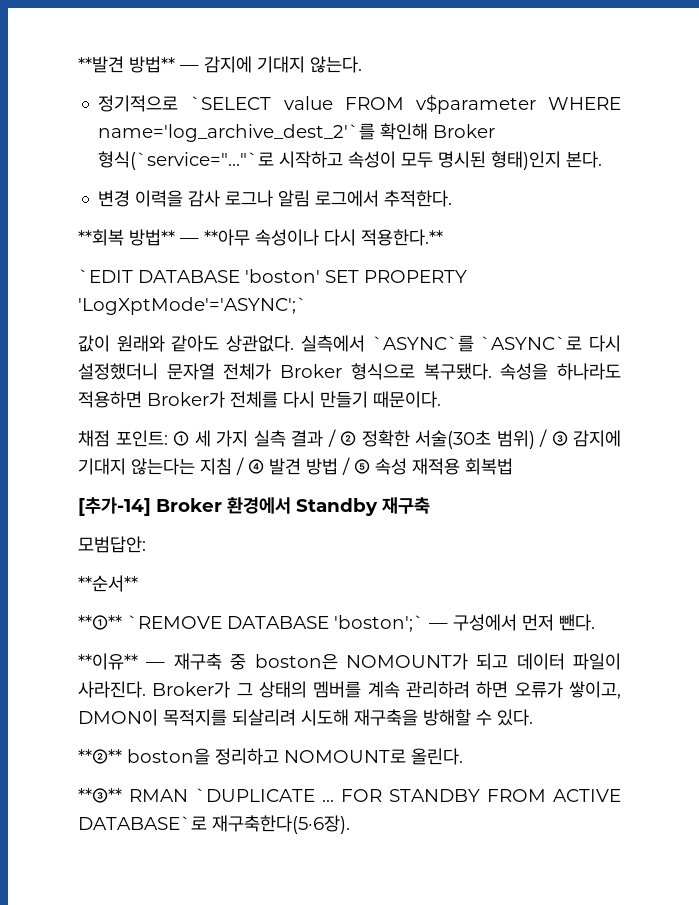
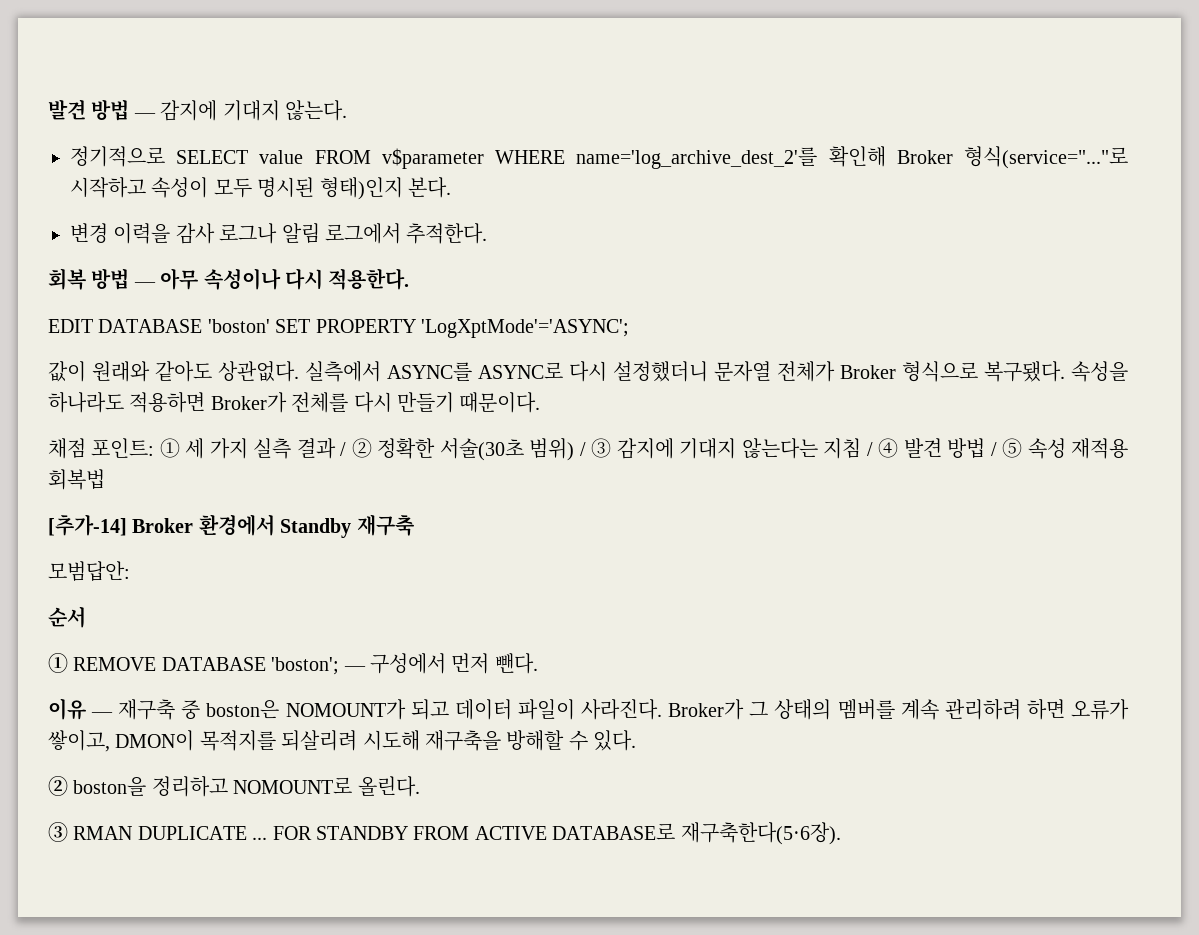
[78,56,175,73] **발견 방법** -> [48,99,130,121] 발견 방법
[190,96,272,110] `SELECT -> [176,150,249,164] SELECT
[98,123,376,142] name='log_archive_dest_2'`를 -> [576,147,818,169] name='log_archive_dest_2'를
[98,151,275,170] 형식(`service="..."`로 -> [963,146,1128,169] 형식(service="..."로
[78,229,443,246] [78,269,133,283] **회복 방법** — **아무 속성이나 다시 적용한다.** // `EDIT -> [48,268,410,290] [48,319,93,333] 회복 방법 — 아무 속성이나 다시 적용한다. // EDIT
[78,297,307,315] 'LogXptMode'='ASYNC';` -> [421,319,629,338] 'LogXptMode'='ASYNC';
[371,335,583,352] `ASYNC`를 `ASYNC`로 -> [387,362,563,381] ASYNC를 ASYNC로
[78,575,138,592] [78,615,424,632] **순서** // **①** `REMOVE DATABASE 'boston';` -> [48,606,86,628] [48,653,340,675] 순서 // ① REMOVE DATABASE 'boston';
[78,653,138,670] **이유** -> [48,698,86,720] 이유
[78,749,122,764] **②** -> [48,776,68,796] ②
[78,788,315,803] **③** RMAN `DUPLICATE -> [48,822,247,842] ③ RMAN DUPLICATE
[78,816,207,830] DATABASE`로 -> [552,823,676,840] DATABASE로

